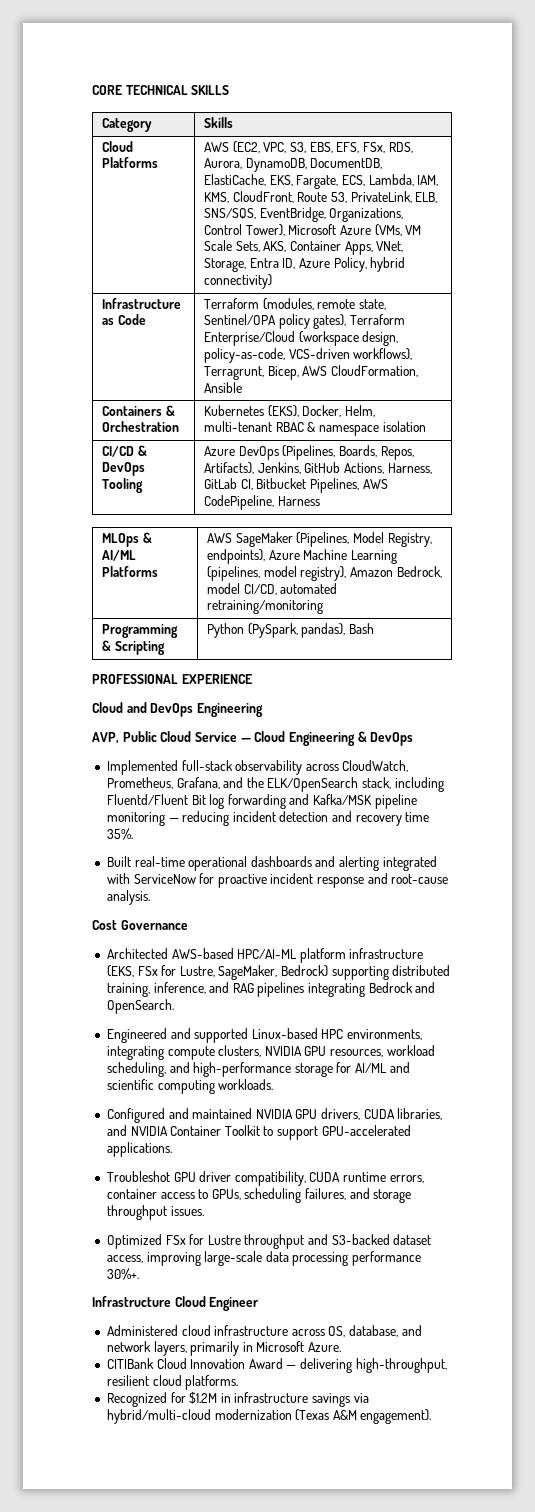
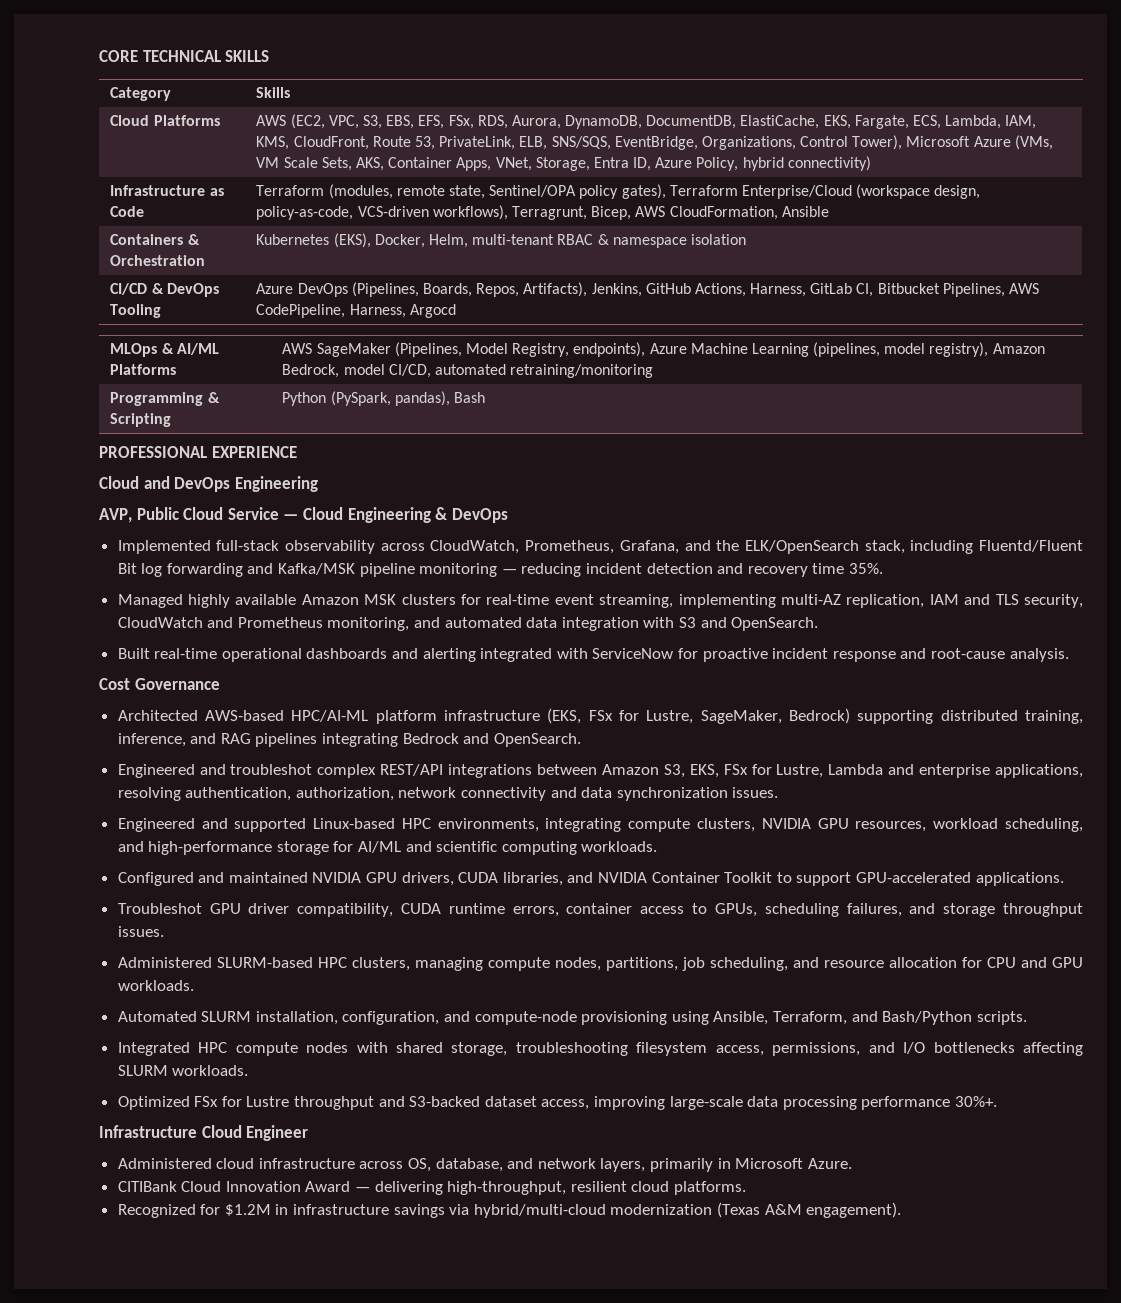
[277,496,320,506] Harness -> [349,304,456,318] Harness, Argocd
(133, 834) none -> [117,594,1083,608] [117,617,819,631] // Managed highly available Amazon MSK clusters for real-time event streaming, implementing multi-AZ replication, IAM and TLS security, CloudWatch and Prometheus monitoring, and automated data integration with S3 and OpenSearch.
(174, 1006) none -> [117,764,1083,778] [117,787,779,801] // Engineered and troubleshot complex REST/API integrations between Amazon S3, EKS, FSx for Lustre, Lambda and enterprise applications, resolving authentication, authorization, network connectivity and data synchronization issues.
(204, 1211) none -> [117,957,1083,971] [117,980,194,991] [117,1011,1027,1025] [117,1042,1084,1056] [117,1065,249,1076] // Administered SLURM-based HPC clusters, managing compute nodes, partitions, job scheduling, and resource allocation for CPU and GPU workloads. // Automated SLURM installation, configuration, and compute-node provisioning using Ansible, Terraform, and Bash/Python scripts. // Integrated HPC compute nodes with shared storage, troubleshooting filesystem access, permissions, and I/O bottlenecks affecting SLURM workloads.

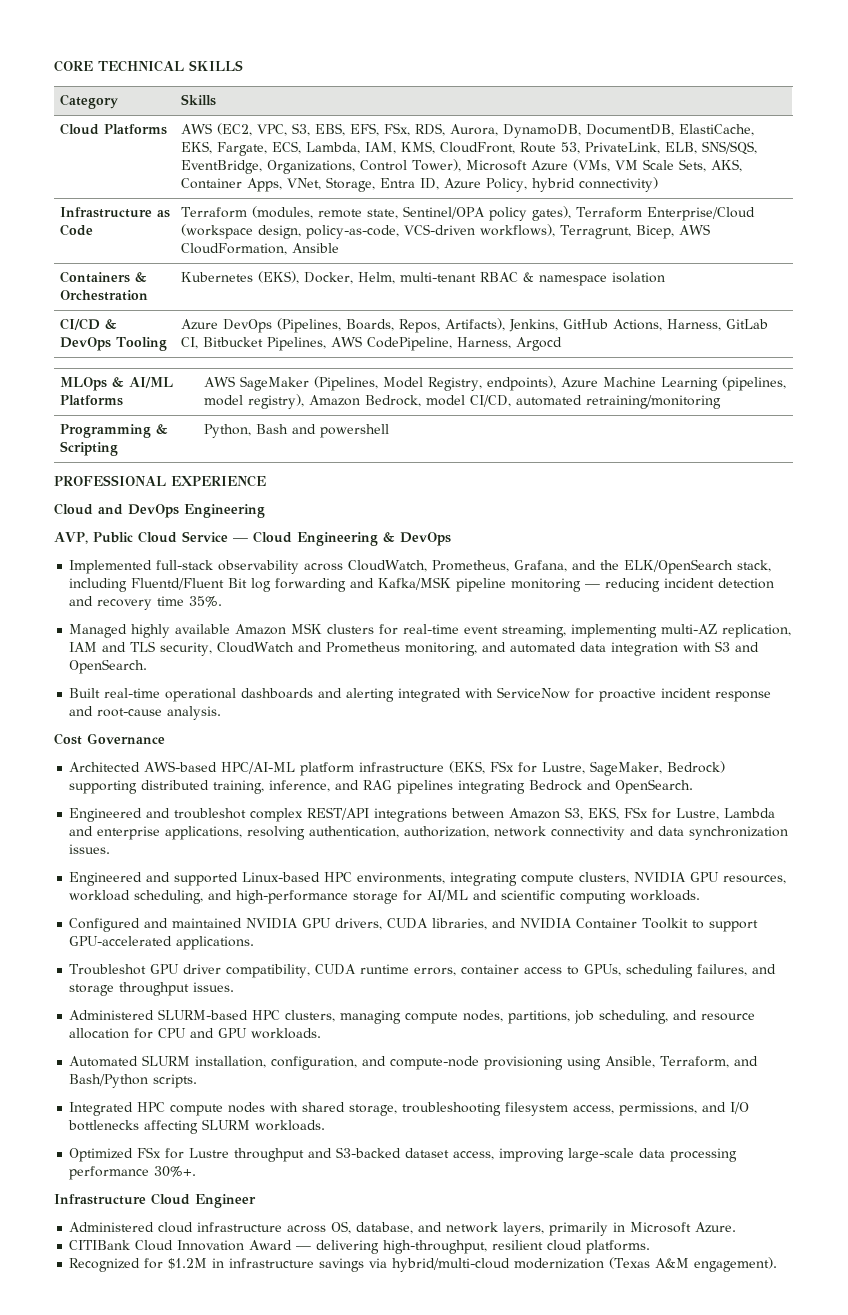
[282,391,450,406] Python (PySpark, pandas), -> [203,424,251,438] Python,
(485, 397) none -> [291,424,389,438] and powershell

